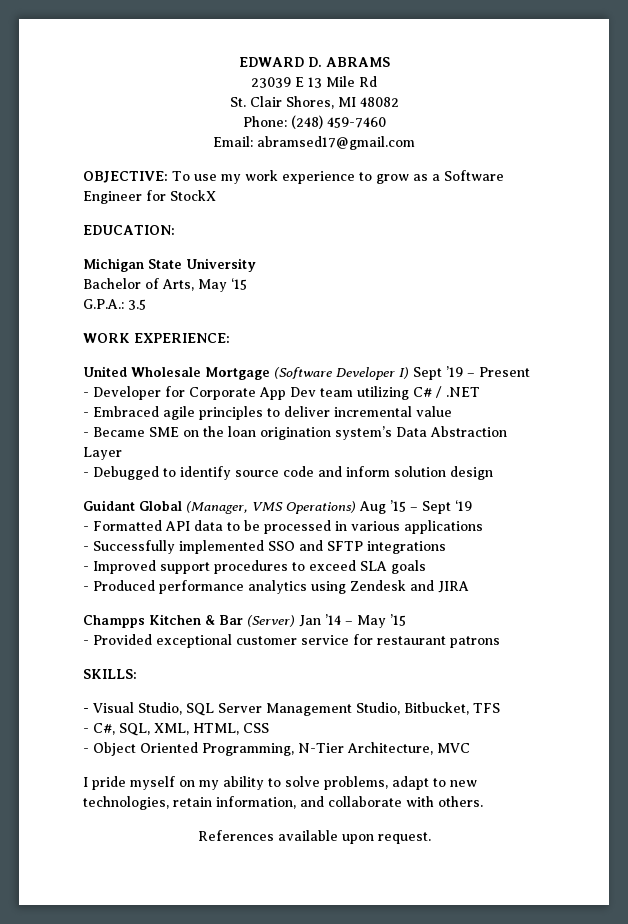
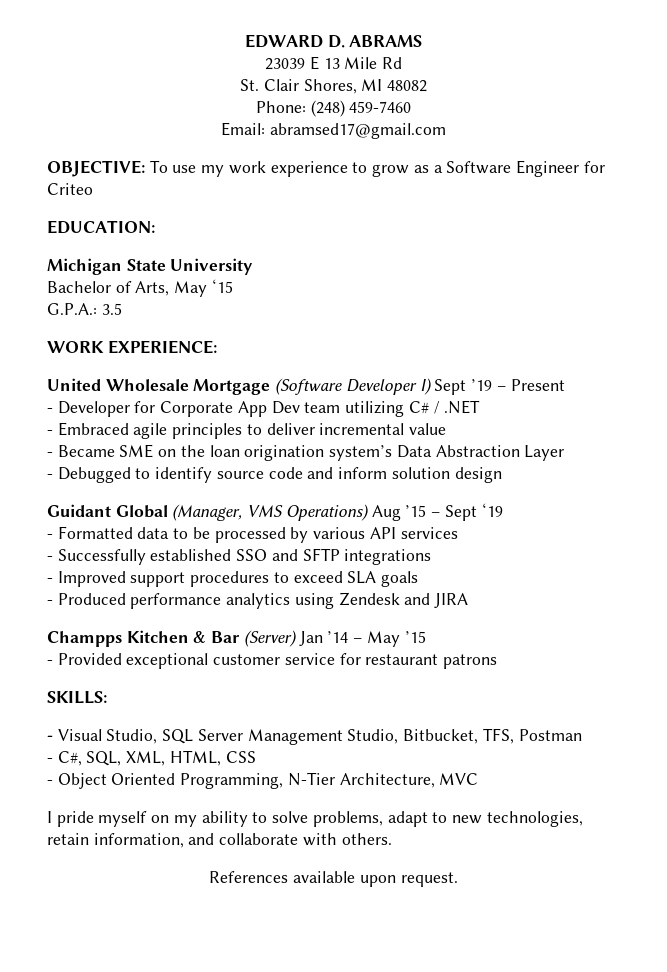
[170,190,216,201] StockX -> [47,183,93,195] Criteo
[165,521,190,531] API -> (133, 532) none
[335,520,483,534] in various applications -> [290,527,458,543] by various API services
[179,540,264,554] implemented -> [150,549,232,561] established
[473,703,500,713] TFS -> [482,728,582,744] TFS, Postman

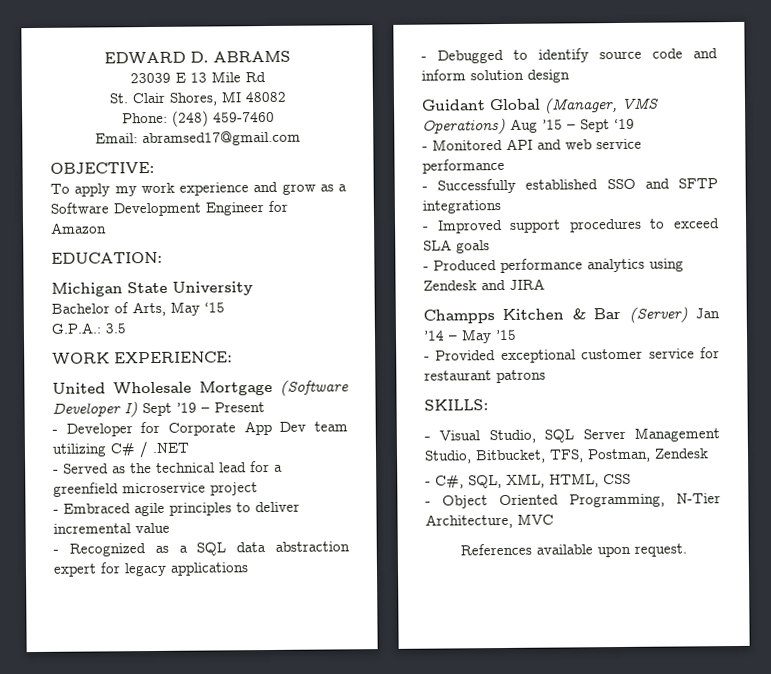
[149,160,197,173] To use -> [50,183,111,197] // To apply
[352,162,368,173] to -> [253,181,279,193] and
(512, 167) none -> [113,202,201,217] Development
[47,183,93,195] Criteo -> [51,222,107,234] Amazon
(481, 407) none -> [53,461,283,474] [53,482,258,497] // - Served as the technical lead for a greenfield microservice project
[57,444,565,461] Became SME on the loan origination system’s Data Abstraction Layer -> [68,541,350,557] [53,562,249,577] Recognized as a SQL data abstraction expert for legacy applications
[57,526,458,543] Formatted data to be processed by various API services -> [432,138,642,151] [422,158,505,174] Monitored API and web service performance
[518,729,582,741] Postman -> [587,448,709,463] Postman, Zendesk
[47,811,583,827] [47,833,392,848] // I pride myself on my ability to solve problems, adapt to new technologies, retain information, and collaborate with others. -> (554, 519) none

